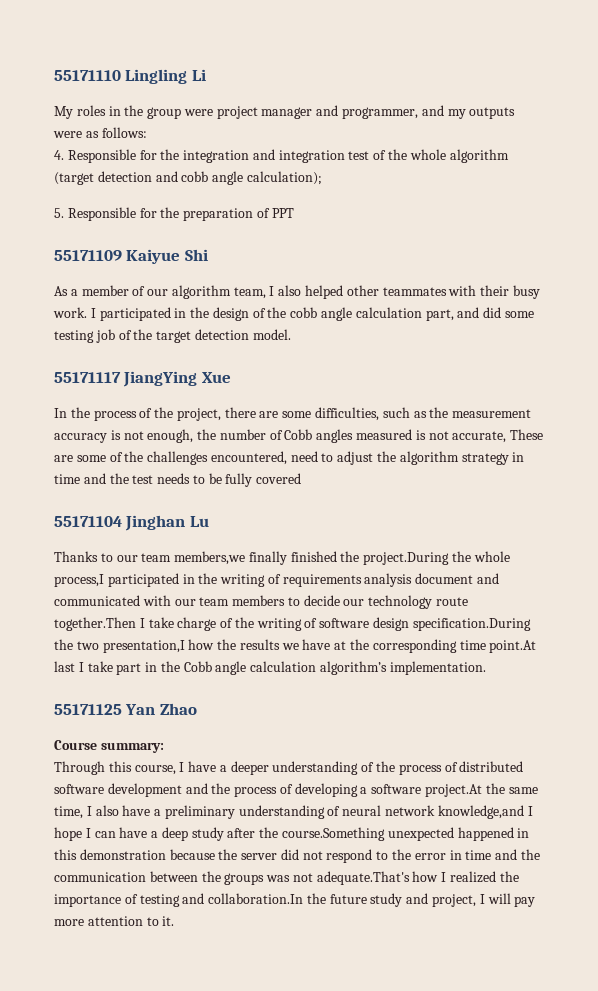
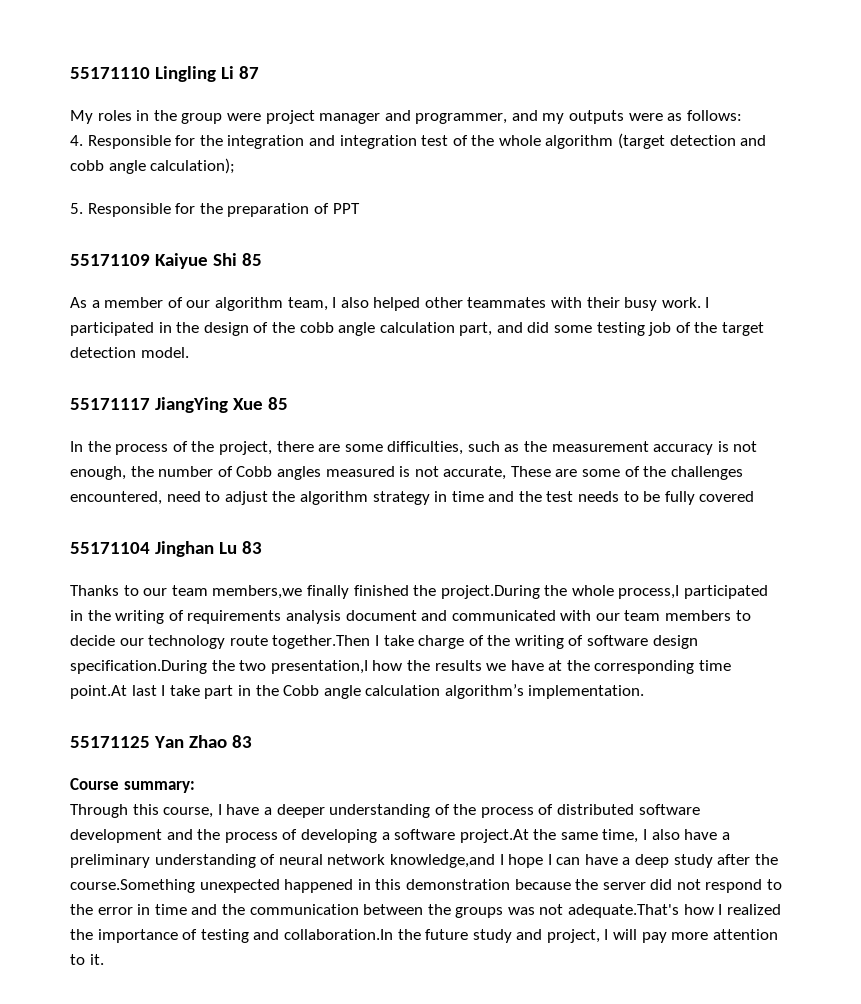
(206, 75) none -> [238,66,259,79] 87
(208, 255) none -> [241,253,262,266] 85
(231, 377) none -> [267,397,288,410] 85
(209, 521) none -> [241,541,262,554] 83
(197, 709) none -> [231,735,252,748] 83

